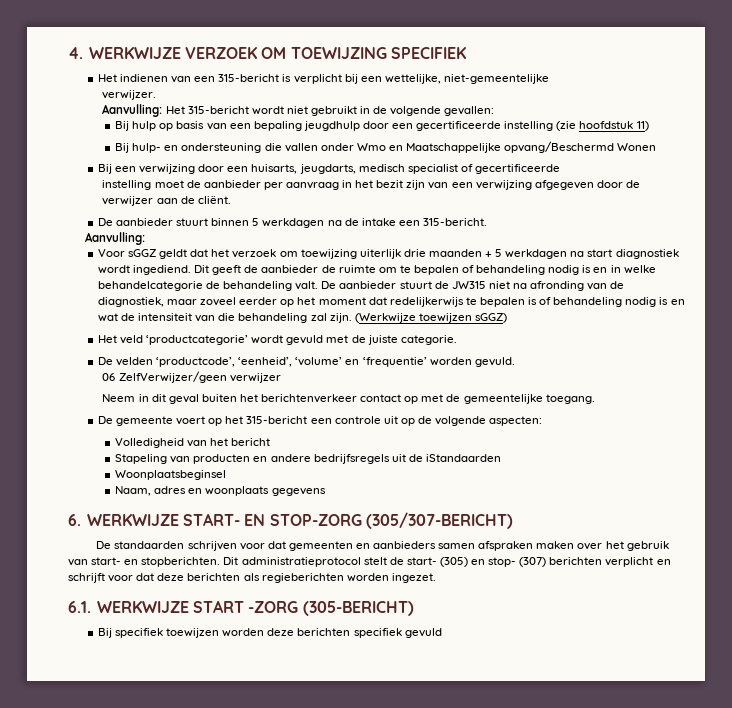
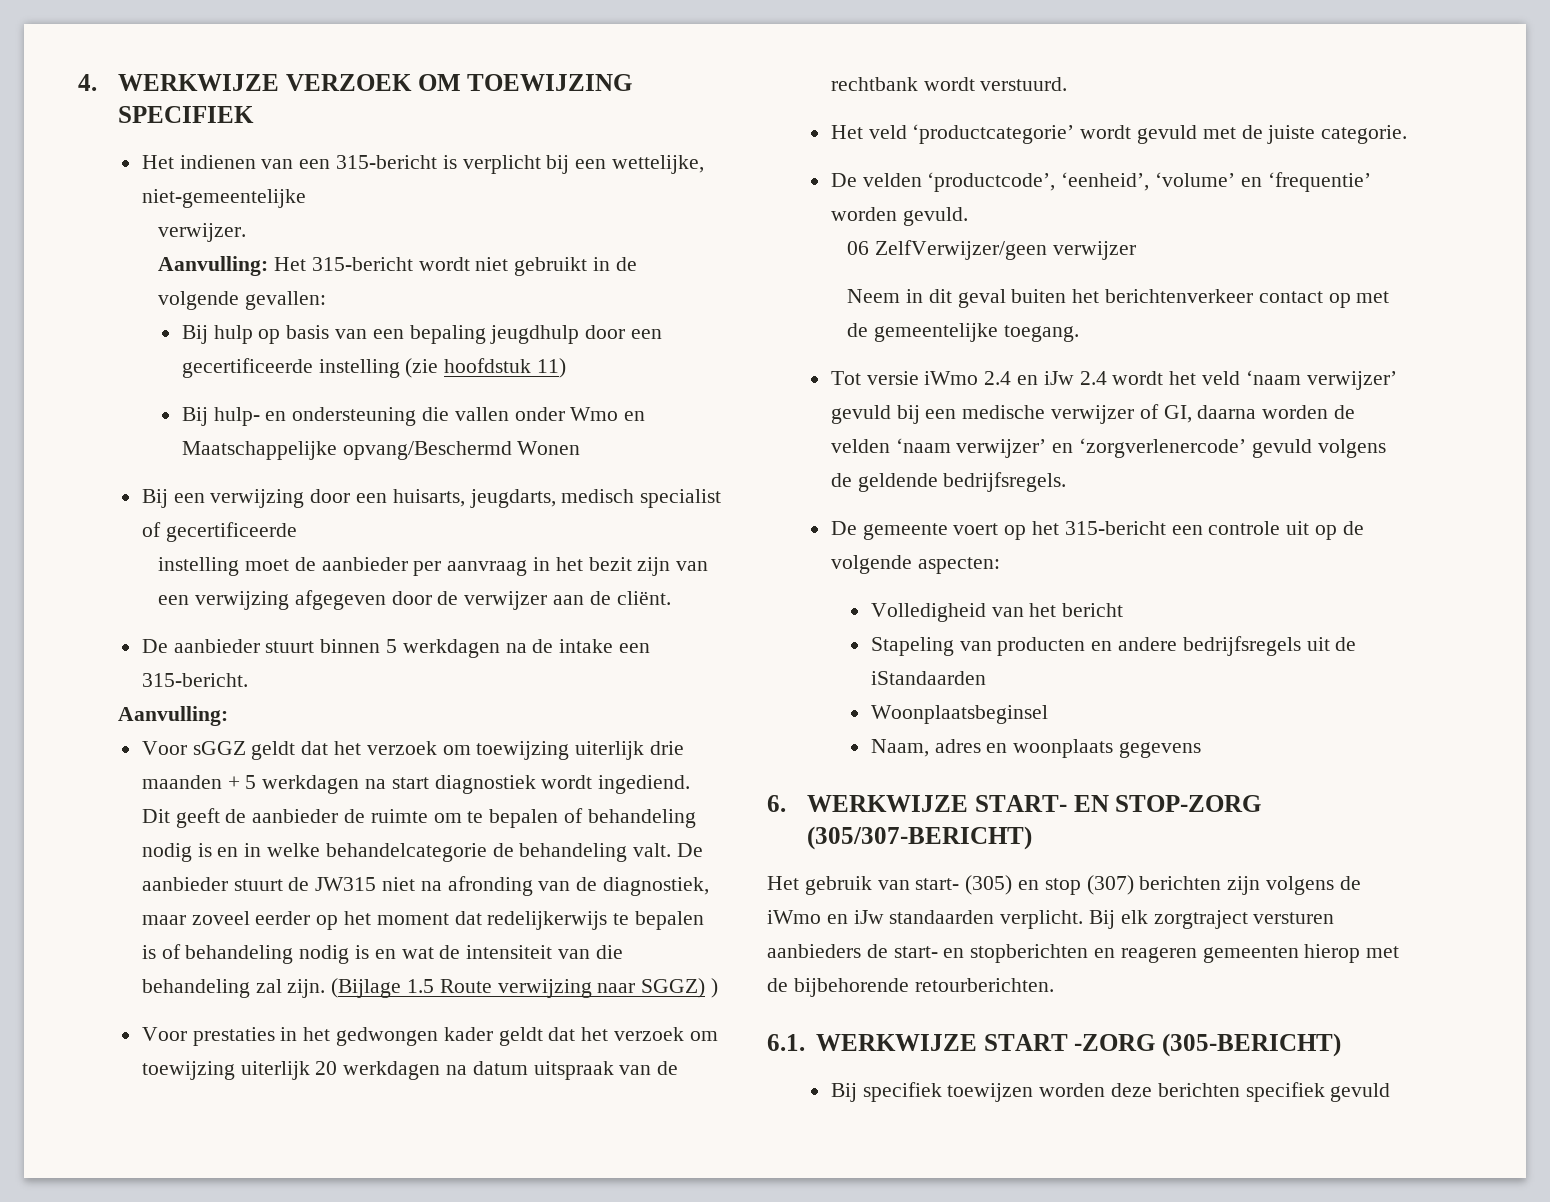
[354,313,507,323] (Werkwijze toewijzen sGGZ) -> [331,978,718,998] [141,1027,718,1046] [141,1061,679,1080] [830,77,1068,91] (Bijlage 1.5 Route verwijzing naar SGGZ) ) // Voor prestaties in het gedwongen kader geldt dat het verzoek om toewijzing uiterlijk 20 werkdagen na datum uitspraak van de rechtbank wordt verstuurd.
(595, 399) none -> [830,370,1397,390] [830,404,1355,424] [830,438,1386,458] [830,472,1067,492] // Tot versie iWmo 2.4 en iJw 2.4 wordt het veld ‘naam verwijzer’ gevuld bij een medische verwijzer of GI, daarna worden de velden ‘naam verwijzer’ en ‘zorgverlenercode’ gevuld volgens de geldende bedrijfsregels.
[96,541,669,551] [68,557,671,567] [68,573,436,583] De standaarden schrijven voor dat gemeenten en aanbieders samen afspraken maken over het gebruik van start- en stopberichten. Dit administratieprotocol stelt de start- (305) en stop- (307) berichten verplicht en schrijft voor dat deze berichten als regieberichten worden ingezet. -> [767,875,1361,895] [767,910,1335,929] [767,944,1400,963] [767,978,1054,997] Het gebruik van start- (305) en stop (307) berichten zijn volgens de iWmo en iJw standaarden verplicht. Bij elk zorgtraject versturen aanbieders de start- en stopberichten en reageren gemeenten hierop met de bijbehorende retourberichten.

